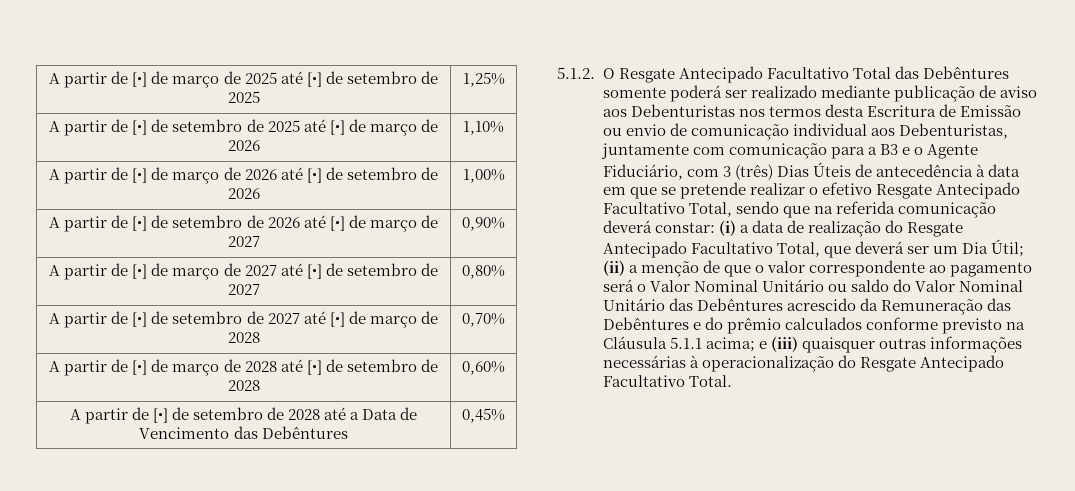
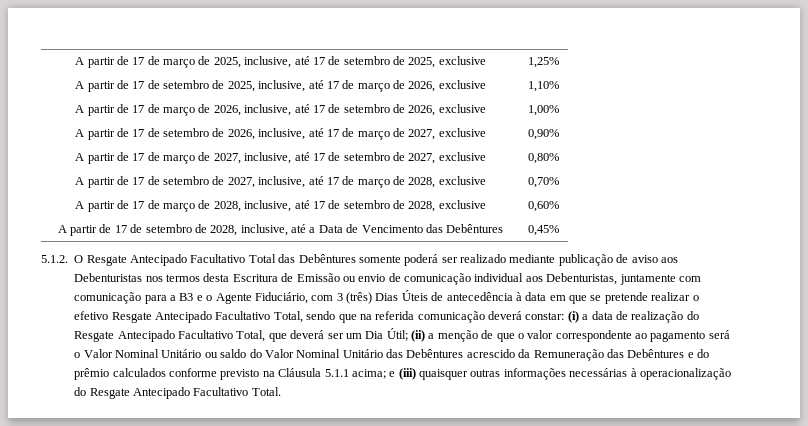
[49,71,438,88] [227,91,260,103] A partir de [•] de março de 2025 até [•] de setembro de 2025 -> [75,56,486,68] A partir de 17 de março de 2025, inclusive, até 17 de setembro de 2025, exclusive
[132,119,438,136] [227,140,260,151] [•] de setembro de 2025 até [•] de março de 2026 -> [132,80,486,92] 17 de setembro de 2025, inclusive, até 17 de março de 2026, exclusive
[132,167,438,184] [227,188,260,199] [•] de março de 2026 até [•] de setembro de 2026 -> [132,104,486,116] 17 de março de 2026, inclusive, até 17 de setembro de 2026, exclusive
[132,215,438,232] [227,236,260,247] [•] de setembro de 2026 até [•] de março de 2027 -> [132,128,486,140] 17 de setembro de 2026, inclusive, até 17 de março de 2027, exclusive
[132,263,438,280] [227,284,260,295] [•] de março de 2027 até [•] de setembro de 2027 -> [132,152,486,164] 17 de março de 2027, inclusive, até 17 de setembro de 2027, exclusive
[132,311,438,328] [227,332,260,343] [•] de setembro de 2027 até [•] de março de 2028 -> [132,176,486,188] 17 de setembro de 2027, inclusive, até 17 de março de 2028, exclusive
[132,359,438,376] [227,380,260,391] [•] de março de 2028 até [•] de setembro de 2028 -> [132,200,486,212] 17 de março de 2028, inclusive, até 17 de setembro de 2028, exclusive
[152,407,321,423] [•] de setembro de 2028 -> [114,224,288,236] 17 de setembro de 2028, inclusive,

